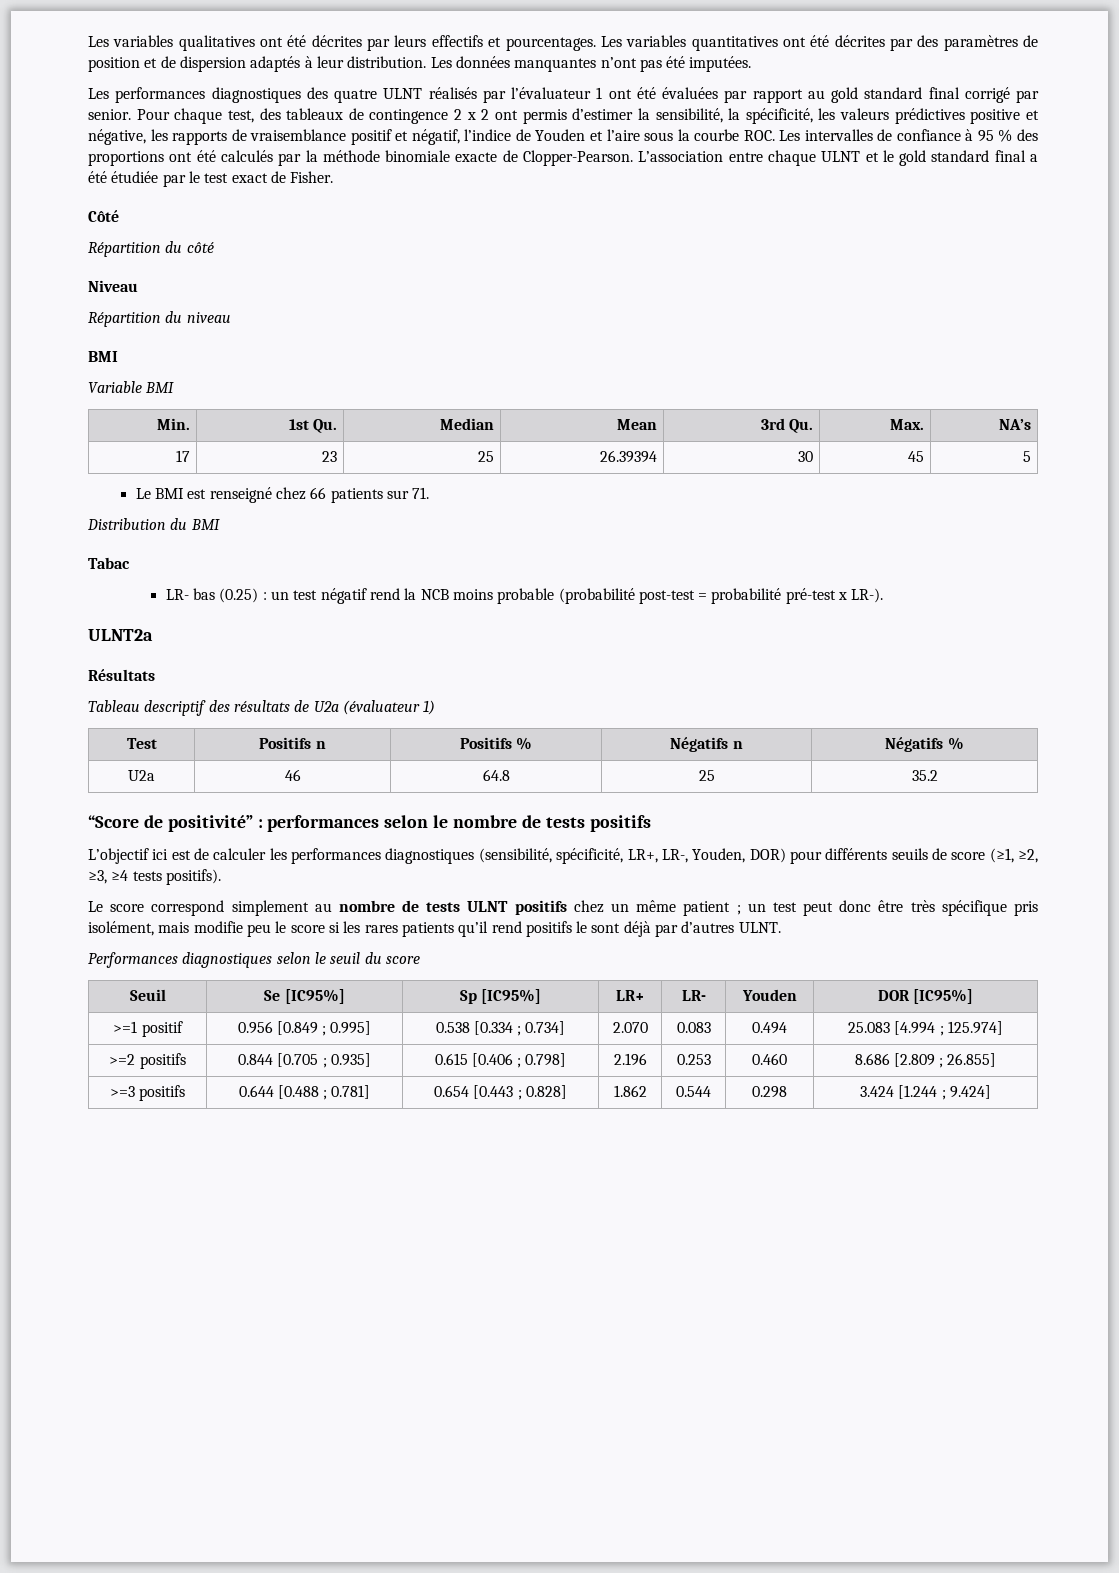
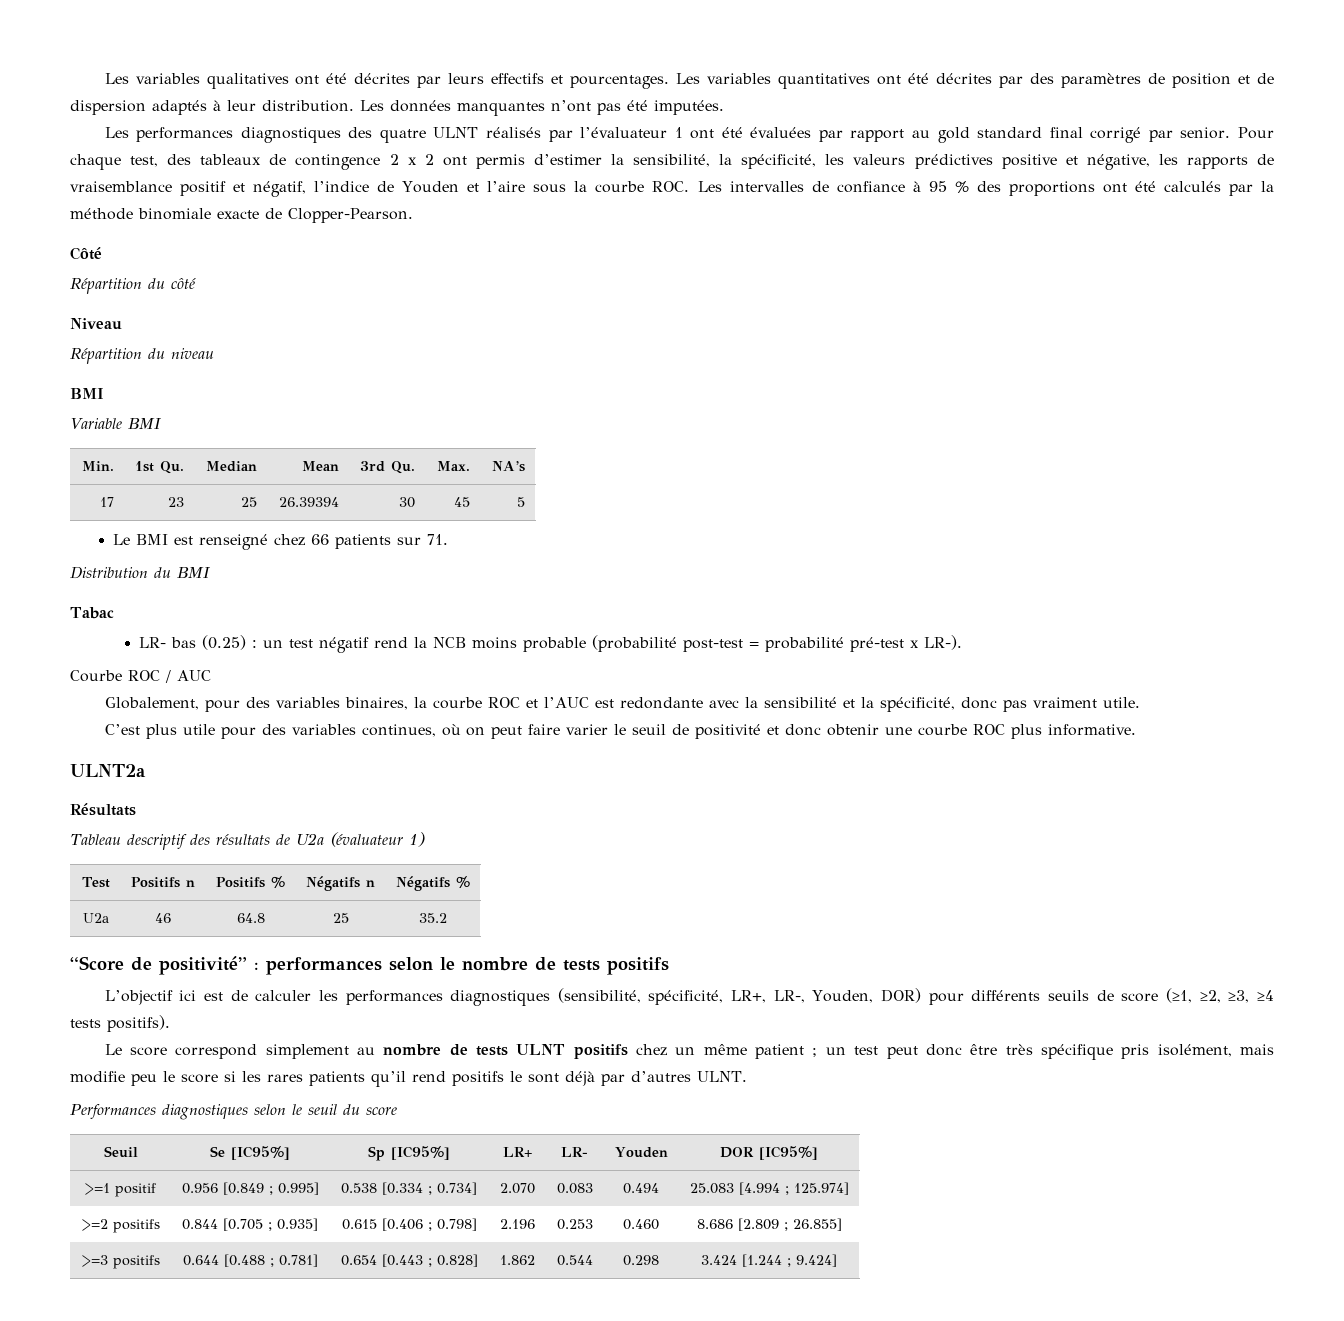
[638,150,1038,166] [88,171,334,187] L’association entre chaque ULNT et le gold standard final a été étudiée par le test exact de Fisher. -> (413, 215) none
(884, 595) none -> [70,670,211,683] [104,697,1140,712] [104,724,1136,739] // Courbe ROC / AUC // Globalement, pour des variables binaires, la courbe ROC et l’AUC est redondante avec la sensibilité et la spécificité, donc pas vraiment utile. // C’est plus utile pour des variables continues, où on peut faire varier le seuil de positivité et donc obtenir une courbe ROC plus informative.

